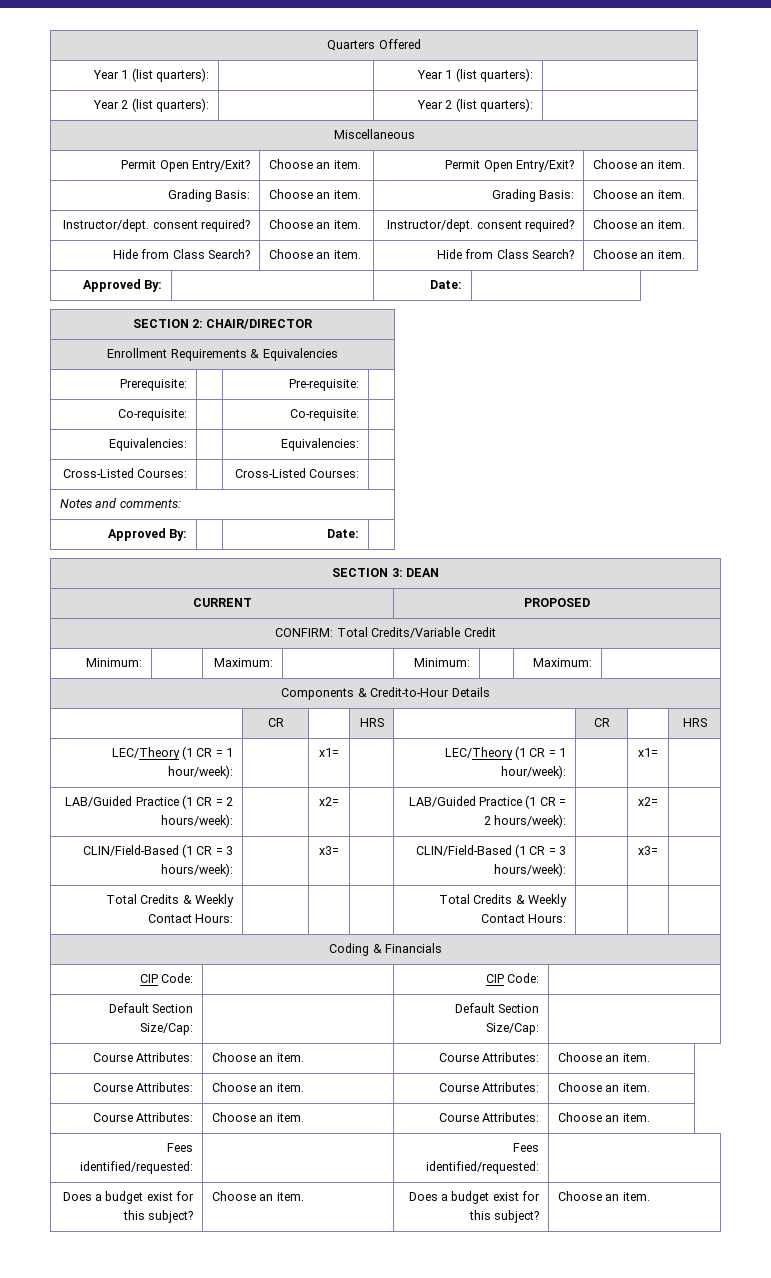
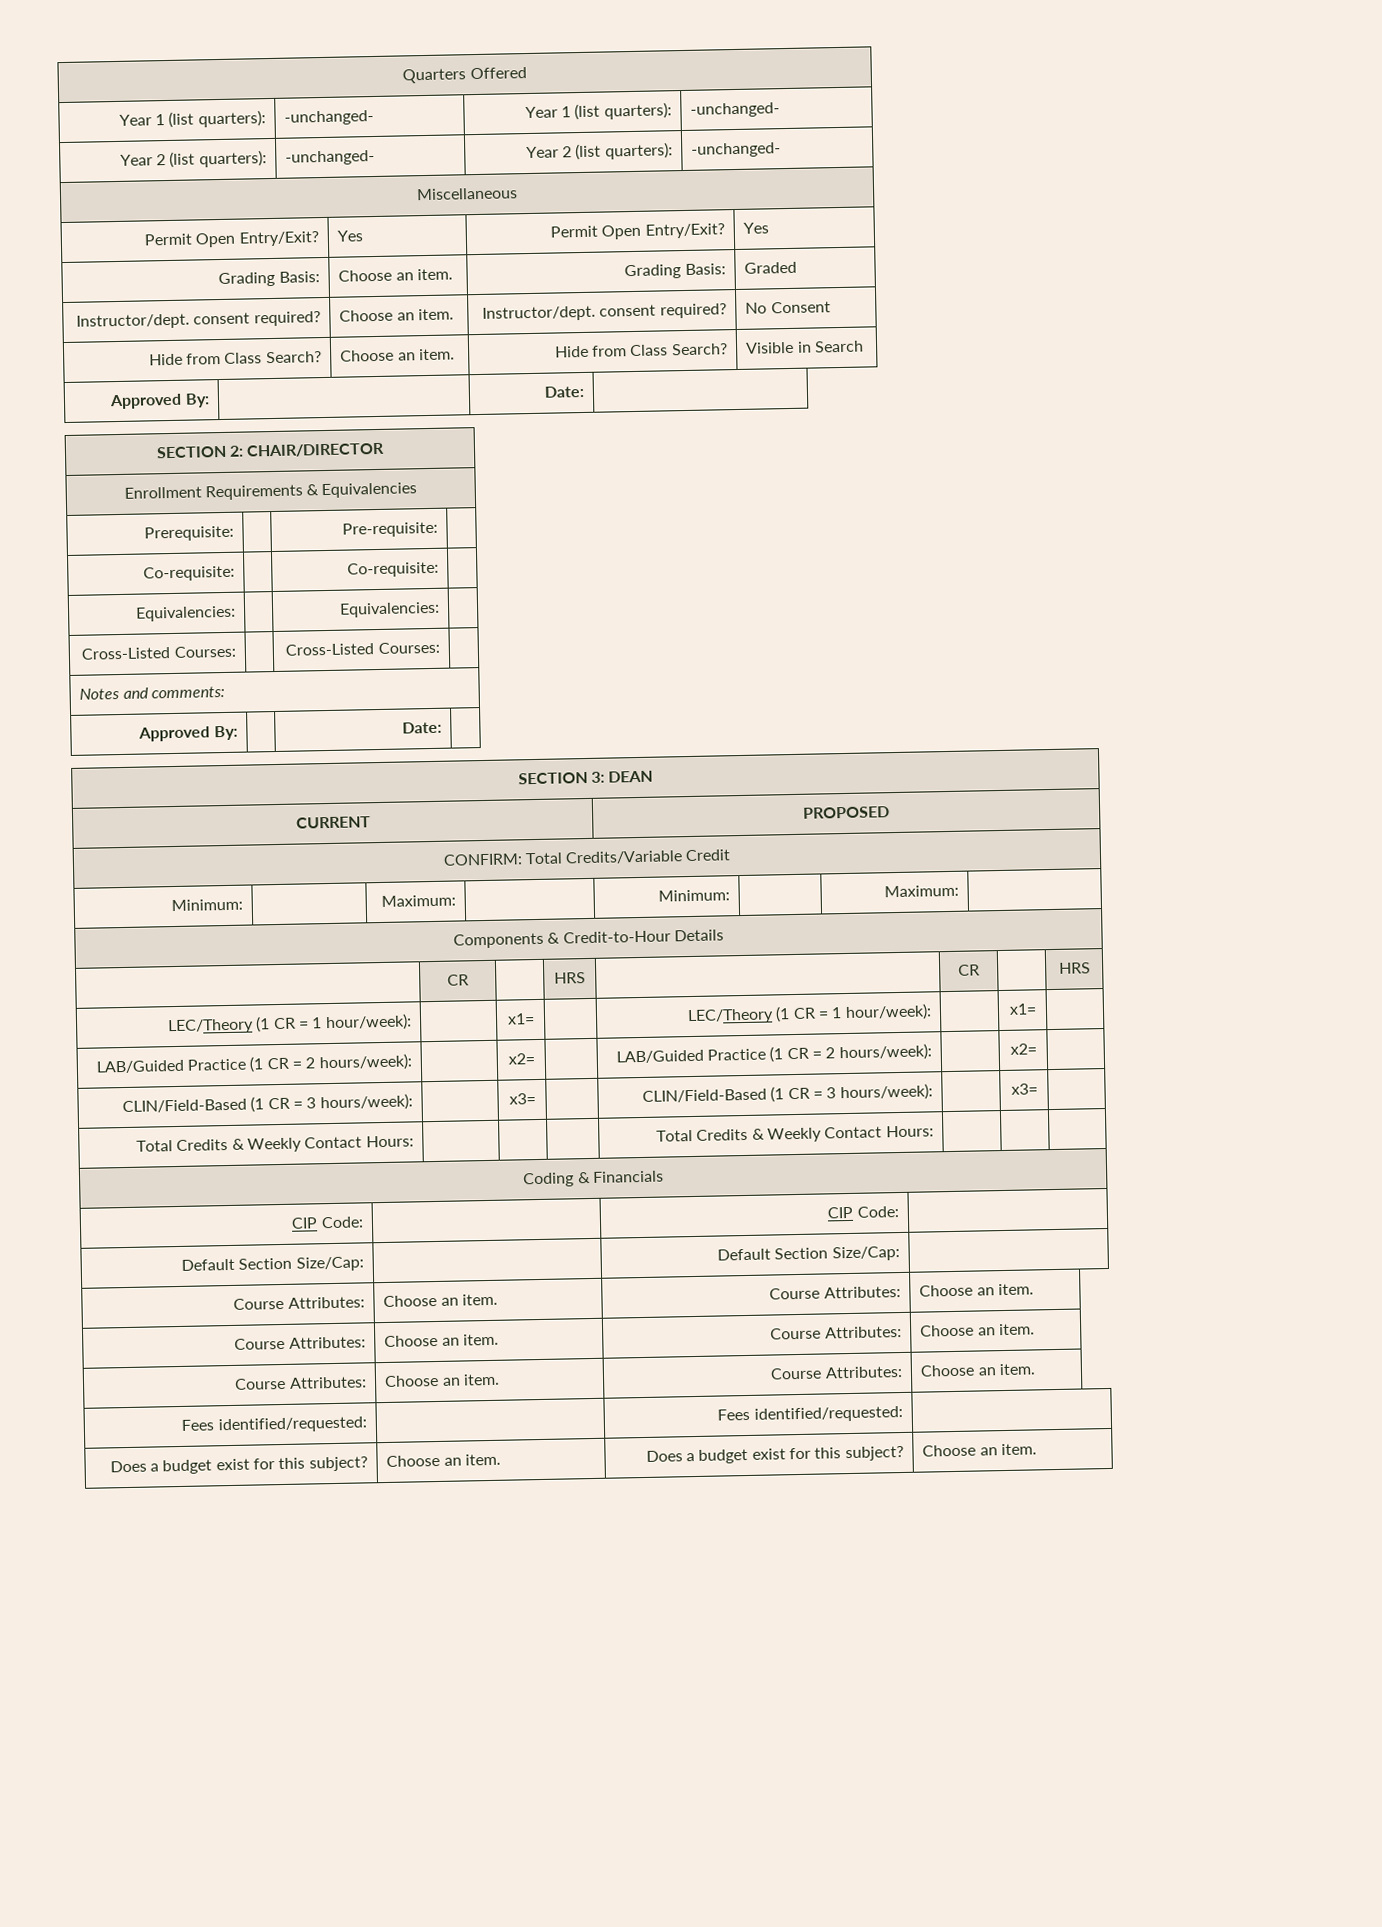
[417,68,534,82] [93,98,210,112] [417,98,534,112] | Year 1 (list quarters): | // Year 2 (list quarters): | | Year 2 (list quarters): | -> [284,109,375,126] [524,102,672,121] [690,102,781,118] [119,150,267,168] [285,149,376,166] [525,142,673,161] [691,142,782,158] -unchanged- | Year 1 (list quarters): | -unchanged- // Year 2 (list quarters): | -unchanged- | Year 2 (list quarters): | -unchanged-
[268,159,361,169] [445,160,575,172] [592,159,685,169] Choose an item. | Permit Open Entry/Exit? | Choose an item. -> [337,230,364,242] [550,223,725,240] [743,222,770,234] Yes | Permit Open Entry/Exit? | Yes
[592,189,685,199] Choose an item. -> [744,261,798,274] Graded
[592,219,685,229] Choose an item. -> [745,301,831,314] No Consent
[592,249,685,259] Choose an item. -> [745,340,864,354] Visible in Search

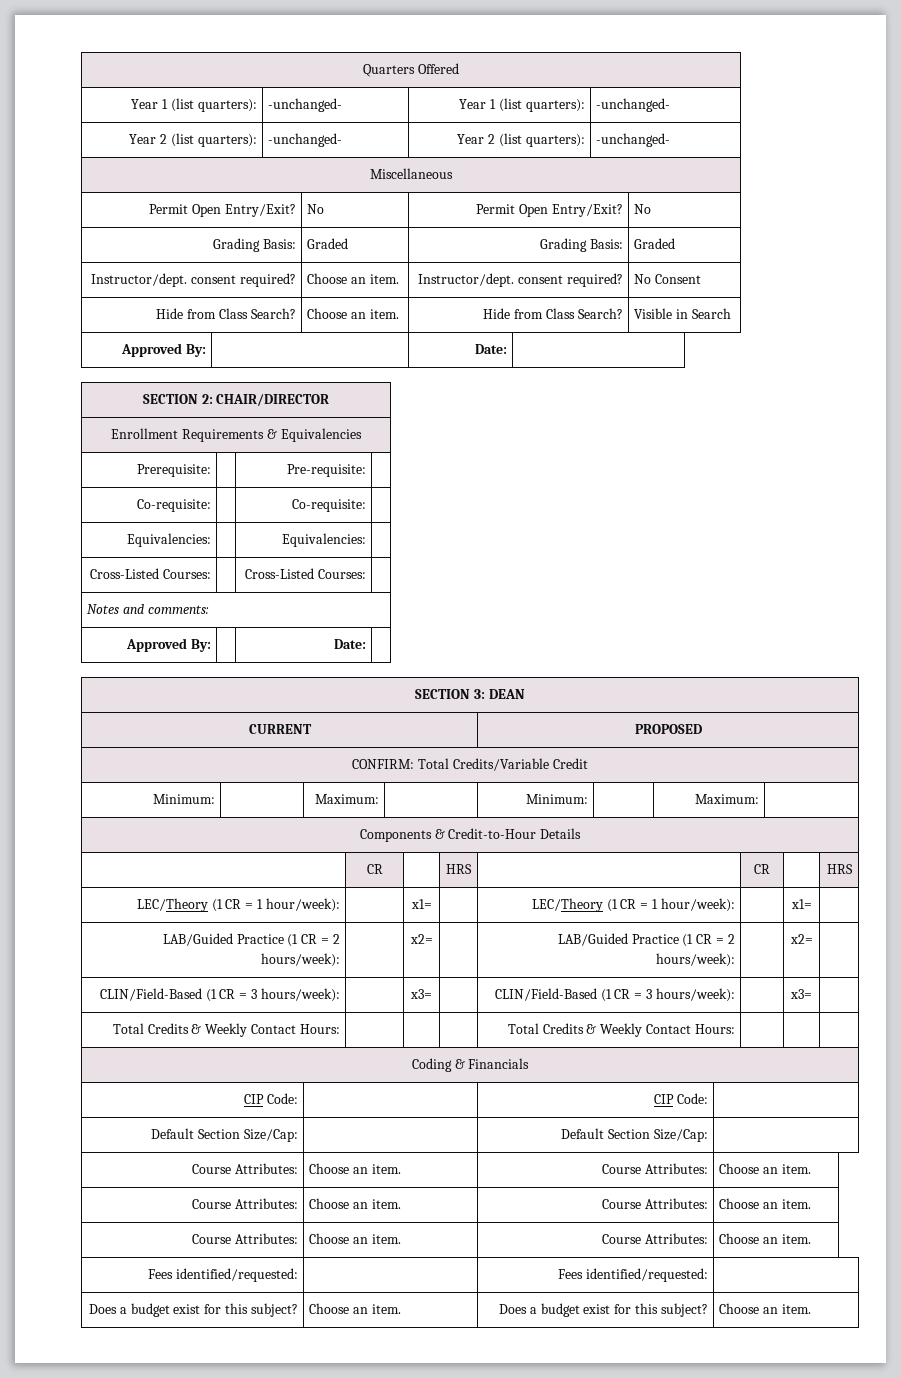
[337,230,364,242] [550,223,725,240] [743,222,770,234] [218,271,320,288] [338,268,453,282] Yes | Permit Open Entry/Exit? | Yes // Grading Basis: | Choose an item. -> [307,204,325,214] [476,204,623,217] [634,204,652,214] [212,238,296,252] [307,238,349,249] No | Permit Open Entry/Exit? | No // Grading Basis: | Graded

